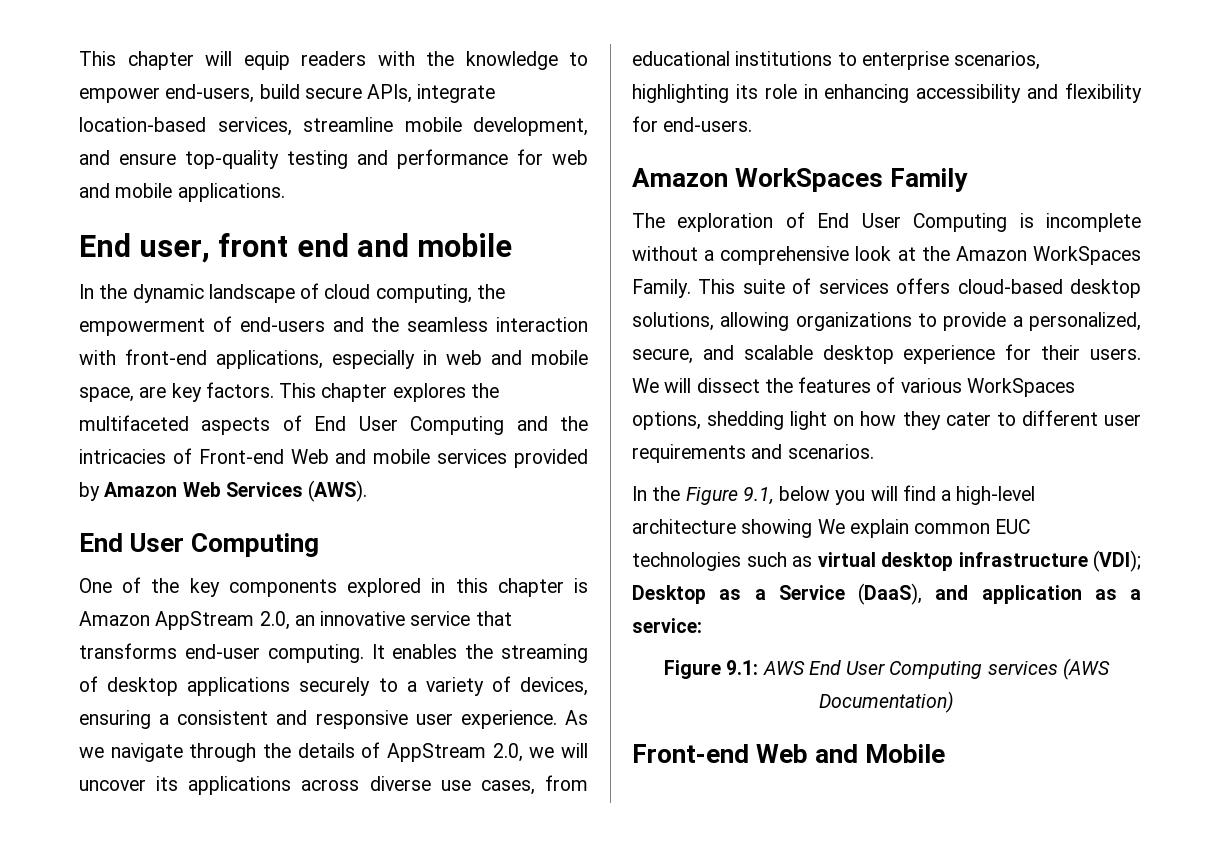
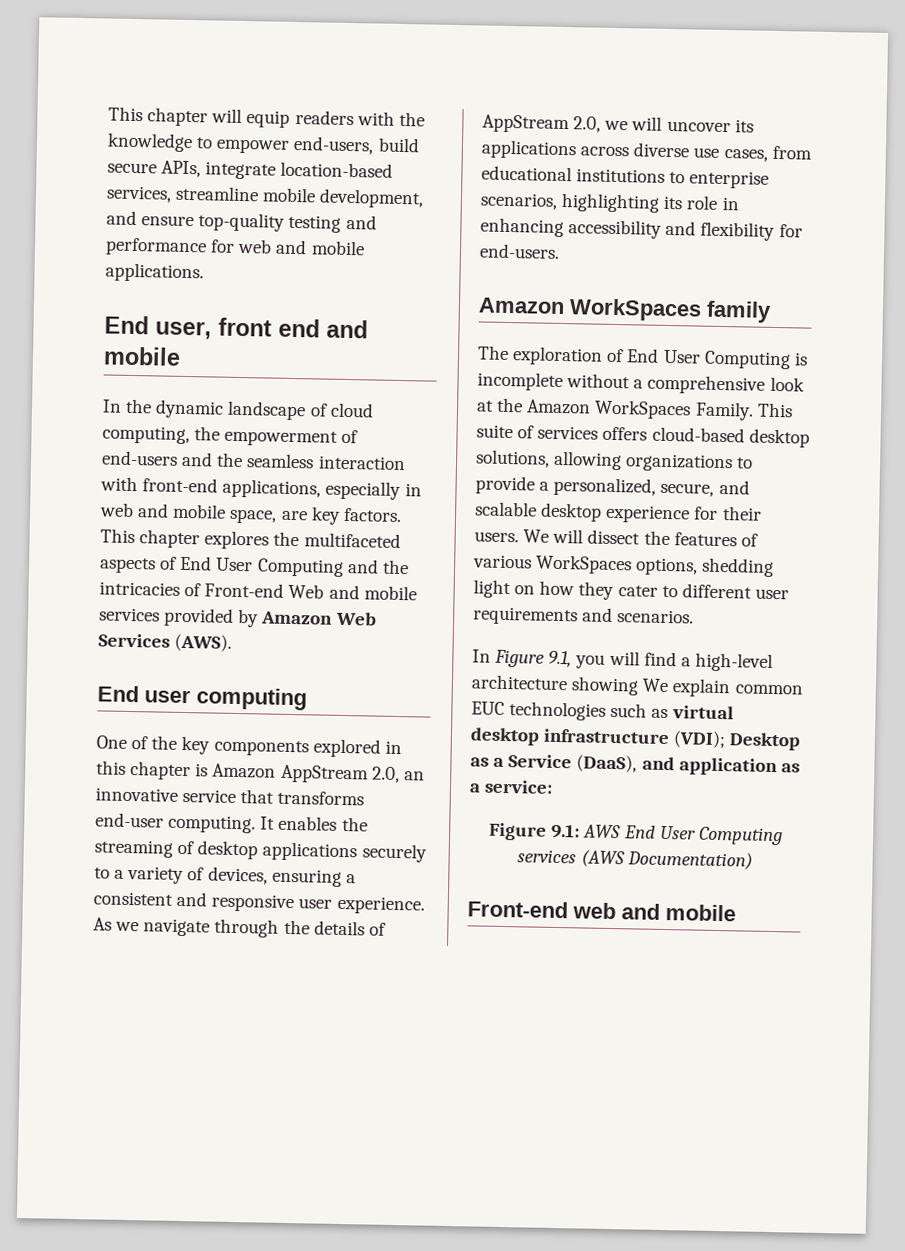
[130,533,320,557] User Computing -> [144,687,307,711] user computing
[890,168,969,192] Family -> [706,300,772,323] family
[652,486,681,501] the -> (491, 656) none
[779,486,831,501] below -> (573, 659) none
[756,744,946,763] Web and Mobile -> [572,902,736,922] web and mobile

